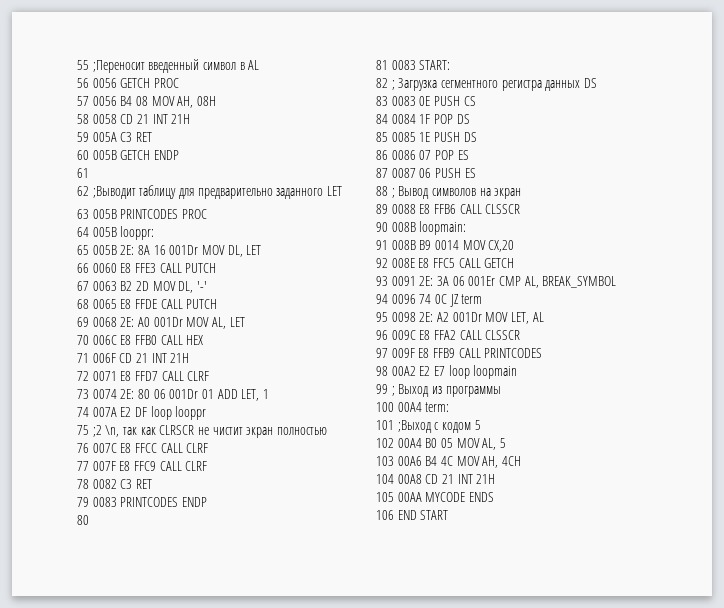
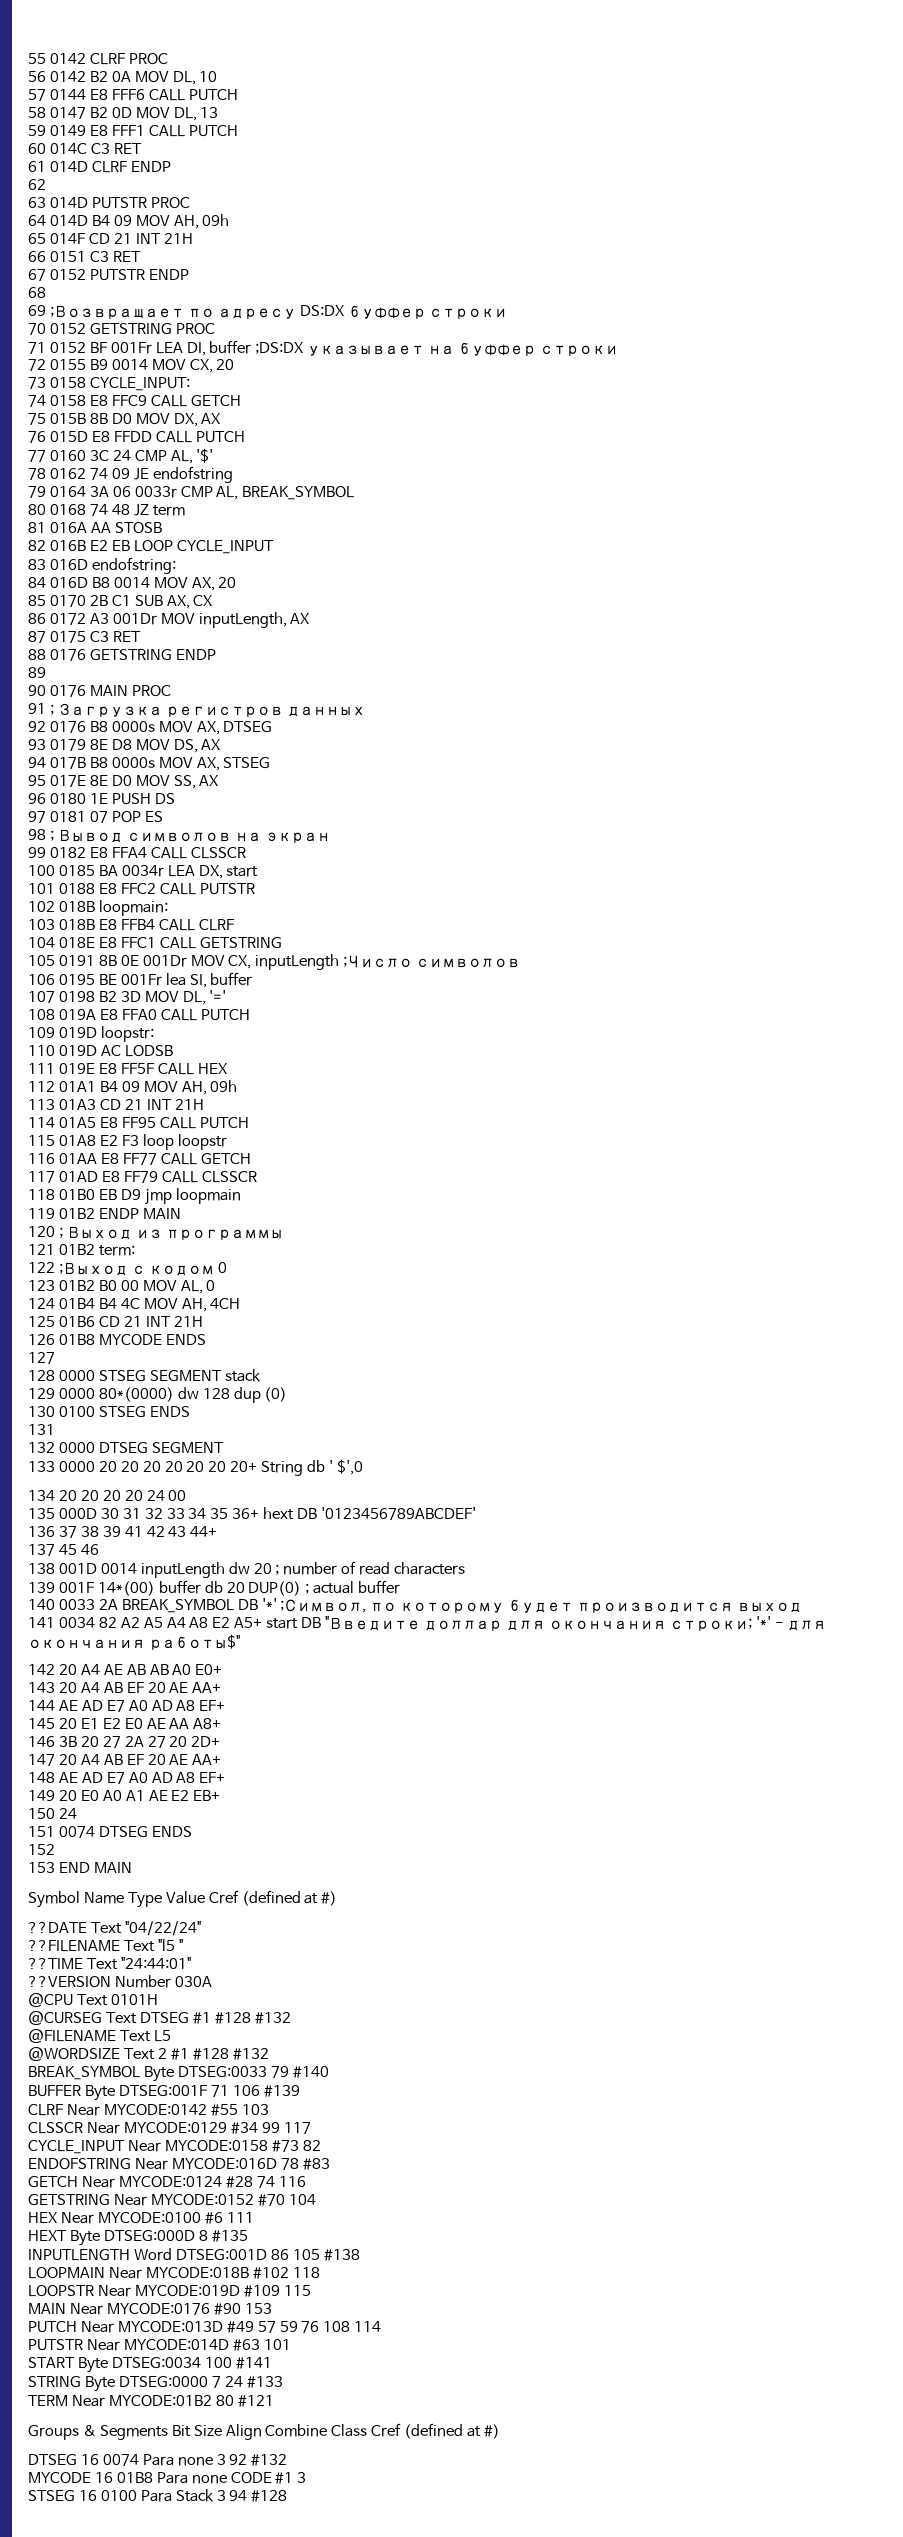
[92,59,260,73] [77,78,179,88] [77,96,216,108] [77,114,191,124] [77,132,152,142] [77,150,179,160] [77,168,89,178] [77,185,342,199] [77,209,207,219] [77,226,155,240] [77,245,262,257] [77,263,217,273] [77,281,207,293] [77,299,218,309] [77,317,245,329] [77,335,204,345] [77,353,190,363] [77,371,210,381] [77,389,269,401] [77,406,207,420] [77,425,327,438] [77,443,209,453] [77,461,208,471] [77,479,152,489] [77,497,207,507] [77,515,89,525] [376,60,451,70] [376,78,597,91] [376,96,476,106] [376,114,470,124] [376,132,416,142] ;Переносит введенный символ в AL // 56 0056 GETCH PROC // 57 0056 B4 08 MOV AH, 08H // 58 0058 CD 21 INT 21H // 59 005A C3 RET // 60 005B GETCH ENDP // 61 // 62 ;Выводит таблицу для предварительно заданного LET // 63 005B PRINTCODES PROC // 64 005B looppr: // 65 005B 2E: 8A 16 001Dr MOV DL, LET // 66 0060 E8 FFE3 CALL PUTCH // 67 0063 B2 2D MOV DL, '-' // 68 0065 E8 FFDE CALL PUTCH // 69 0068 2E: A0 001Dr MOV AL, LET // 70 006C E8 FFB0 CALL HEX // 71 006F CD 21 INT 21H // 72 0071 E8 FFD7 CALL CLRF // 73 0074 2E: 80 06 001Dr 01 ADD LET, 1 // 74 007A E2 DF loop looppr // 75 ;2 \n, так как CLRSCR не чистит экран полностью // 76 007C E8 FFCC CALL CLRF // 77 007F E8 FFC9 CALL CLRF // 78 0082 C3 RET // 79 0083 PRINTCODES ENDP // 80 // 81 0083 START: // 82 ; Загрузка сегментного регистра данных DS // 83 0083 0E PUSH CS // 84 0084 1F POP DS // 85 0085 -> [49,53,168,65] [28,71,218,85] [28,89,238,101] [28,107,219,121] [28,125,238,137] [28,143,142,154] [28,161,171,173] [28,179,46,190] [28,197,190,209] [28,214,230,229] [28,233,193,244] [28,251,141,262] [28,269,189,281] [28,287,46,298] [28,305,508,319] [28,323,215,335] [28,340,619,356] [28,359,235,373] [28,377,190,391] [28,395,241,407] [28,413,221,427] [28,431,245,443] [28,448,214,464] [28,466,233,483] [28,486,355,500] [28,504,185,516] [28,522,162,534] [28,540,274,554] [28,557,176,574] [28,577,237,591] [28,595,213,609] [28,612,310,628] [28,631,141,643] [28,649,216,661] [28,667,46,678] [28,685,171,697] [28,703,365,717] [28,721,273,735] [28,739,221,753] [28,757,271,771] [28,775,219,789] [28,793,86,804] 0142 CLRF PROC // 56 0142 B2 0A MOV DL, 10 // 57 0144 E8 FFF6 CALL PUTCH // 58 0147 B2 0D MOV DL, 13 // 59 0149 E8 FFF1 CALL PUTCH // 60 014C C3 RET // 61 014D CLRF ENDP // 62 // 63 014D PUTSTR PROC // 64 014D B4 09 MOV AH, 09h // 65 014F CD 21 INT 21H // 66 0151 C3 RET // 67 0152 PUTSTR ENDP // 68 // 69 ;Возвращает по адресу DS:DX буффер строки // 70 0152 GETSTRING PROC // 71 0152 BF 001Fr LEA DI, buffer ;DS:DX указывает на буффер строки // 72 0155 B9 0014 MOV CX, 20 // 73 0158 CYCLE_INPUT: // 74 0158 E8 FFC9 CALL GETCH // 75 015B 8B D0 MOV DX, AX // 76 015D E8 FFDD CALL PUTCH // 77 0160 3C 24 CMP AL, '$' // 78 0162 74 09 JE endofstring // 79 0164 3A 06 0033r CMP AL, BREAK_SYMBOL // 80 0168 74 48 JZ term // 81 016A AA STOSB // 82 016B E2 EB LOOP CYCLE_INPUT // 83 016D endofstring: // 84 016D B8 0014 MOV AX, 20 // 85 0170 2B C1 SUB AX, CX // 86 0172 A3 001Dr MOV inputLength, AX // 87 0175 C3 RET // 88 0176 GETSTRING ENDP // 89 // 90 0176 MAIN PROC // 91 ; Загрузка регистров данных // 92 0176 B8 0000s MOV AX, DTSEG // 93 0179 8E D8 MOV DS, AX // 94 017B B8 0000s MOV AX, STSEG // 95 017E 8E D0 MOV SS, AX // 96 0180
[376,150,416,160] 86 0086 -> [28,811,86,823] 97 0181
[376,168,476,178] [376,186,388,196] 87 0087 06 PUSH ES // 88 -> [28,829,46,840] 98
[376,204,521,214] [376,221,467,235] [376,240,515,252] [376,258,515,268] [376,276,617,288] [376,294,483,307] [376,312,544,324] [376,330,521,340] [376,348,543,358] [376,365,518,379] [376,384,388,394] 89 0088 E8 FFB6 CALL CLSSCR // 90 008B loopmain: // 91 008B B9 0014 MOV CX,20 // 92 008E E8 FFC5 CALL GETCH // 93 0091 2E: 3A 06 001Er CMP AL, BREAK_SYMBOL // 94 0096 74 0C JZ term // 95 0098 2E: A2 001Dr MOV LET, AL // 96 009C E8 FFA2 CALL CLSSCR // 97 009F E8 FFB9 CALL PRINTCODES // 98 00A2 E2 E7 loop loopmain // 99 -> [28,847,246,859] [28,865,259,879] [28,883,255,895] [28,900,168,916] [28,919,234,931] [28,937,282,949] [28,954,521,970] [28,972,253,988] [28,990,227,1005] [28,1009,250,1021] [28,1026,154,1042] [28,1045,173,1057] [28,1063,227,1075] [28,1080,238,1095] [28,1099,204,1110] [28,1117,249,1129] [28,1134,227,1150] [28,1153,251,1165] [28,1171,257,1183] [28,1188,241,1205] [28,1208,181,1219] [28,1226,55,1237] 99 0182 E8 FFA4 CALL CLSSCR // 100 0185 BA 0034r LEA DX, start // 101 0188 E8 FFC2 CALL PUTSTR // 102 018B loopmain: // 103 018B E8 FFB4 CALL CLRF // 104 018E E8 FFC1 CALL GETSTRING // 105 0191 8B 0E 001Dr MOV CX, inputLength ;Число символов // 106 0195 BE 001Fr lea SI, buffer // 107 0198 B2 3D MOV DL, '=' // 108 019A E8 FFA0 CALL PUTCH // 109 019D loopstr: // 110 019D AC LODSB // 111 019E E8 FF5F CALL HEX // 112 01A1 B4 09 MOV AH, 09h // 113 01A3 CD 21 INT 21H // 114 01A5 E8 FF95 CALL PUTCH // 115 01A8 E2 F3 loop loopstr // 116 01AA E8 FF77 CALL GETCH // 117 01AD E8 FF79 CALL CLSSCR // 118 01B0 EB D9 jmp loopmain // 119 01B2 ENDP MAIN // 120
[376,402,422,412] 100 00A4 -> [28,1244,95,1255] 121 01B2
[376,420,394,430] 101 -> [28,1262,55,1273] 122
[474,420,481,430] [376,438,506,450] [376,456,422,466] 5 // 102 00A4 B0 05 MOV AL, 5 // 103 00A6 -> [217,1262,227,1273] [28,1280,216,1294] [28,1298,95,1309] 0 // 123 01B2 B0 00 MOV AL, 0 // 124 01B4
[376,474,496,484] [376,492,422,502] 104 00A8 CD 21 INT 21H // 105 00AA -> [28,1316,203,1327] [28,1334,95,1345] 125 01B6 CD 21 INT 21H // 126 01B8
[376,510,449,520] 106 END START -> [28,1352,55,1364] [28,1369,261,1382] [28,1387,288,1403] [28,1406,190,1418] [28,1424,55,1435] [28,1442,224,1454] [28,1459,363,1476] [28,1490,187,1501] [28,1507,477,1520] [28,1526,218,1538] [28,1544,99,1556] [28,1561,466,1578] [28,1580,401,1596] [28,1598,803,1613] [28,1616,827,1631] [28,1634,240,1650] [28,1664,223,1675] [28,1682,222,1693] [28,1700,226,1712] [28,1718,222,1729] [28,1736,221,1748] [28,1754,222,1766] [28,1772,226,1784] [28,1790,221,1801] [28,1808,77,1819] [28,1826,192,1838] [28,1844,55,1855] [28,1862,132,1873] [28,1890,338,1908] [28,1921,201,1936] [28,1939,183,1952] [28,1957,191,1970] [28,1975,212,1988] [28,1993,158,2007] [28,2011,291,2025] [28,2029,171,2043] [28,2047,269,2061] [28,2066,329,2082] [28,2085,300,2101] [28,2104,269,2116] [28,2122,311,2134] [28,2140,321,2154] [28,2158,330,2170] [28,2176,306,2188] [28,2194,316,2206] [28,2212,254,2224] [28,2230,248,2246] [28,2248,360,2261] [28,2267,320,2279] [28,2285,311,2297] [28,2303,272,2315] [28,2321,382,2333] [28,2339,291,2351] [28,2357,272,2373] [28,2376,283,2392] [28,2395,274,2407] [28,2423,501,2440] [28,2454,288,2466] [28,2472,307,2484] [28,2489,288,2502] 127 // 128 0000 STSEG SEGMENT stack // 129 0000 80*(0000) dw 128 dup (0) // 130 0100 STSEG ENDS // 131 // 132 0000 DTSEG SEGMENT // 133 0000 20 20 20 20 20 20 20+ String db ' $',0 // 134 20 20 20 20 24 00 // 135 000D 30 31 32 33 34 35 36+ hext DB '0123456789ABCDEF' // 136 37 38 39 41 42 43 44+ // 137 45 46 // 138 001D 0014 inputLength dw 20 ; number of read characters // 139 001F 14*(00) buffer db 20 DUP(0) ; actual buffer // 140 0033 2A BREAK_SYMBOL DB '*' ;Символ, по которому будет производится выход // 141 0034 82 A2 A5 A4 A8 E2 A5+ start DB "Введите доллар для окончания строки; '*' - для окончания работы$" // 142 20 A4 AE AB AB A0 E0+ // 143 20 A4 AB EF 20 AE AA+ // 144 AE AD E7 A0 AD A8 EF+ // 145 20 E1 E2 E0 AE AA A8+ // 146 3B 20 27 2A 27 20 2D+ // 147 20 A4 AB EF 20 AE AA+ // 148 AE AD E7 A0 AD A8 EF+ // 149 20 E0 A0 A1 AE E2 EB+ // 150 24 // 151 0074 DTSEG ENDS // 152 // 153 END MAIN // Symbol Name Type Value Cref (defined at #) // ??DATE Text "04/22/24" // ??FILENAME Text "l5 " // ??TIME Text "24:44:01" // ??VERSION Number 030A // @CPU Text 0101H // @CURSEG Text DTSEG #1 #128 #132 // @FILENAME Text L5 // @WORDSIZE Text 2 #1 #128 #132 // BREAK_SYMBOL Byte DTSEG:0033 79 #140 // BUFFER Byte DTSEG:001F 71 106 #139 // CLRF Near MYCODE:0142 #55 103 // CLSSCR Near MYCODE:0129 #34 99 117 // CYCLE_INPUT Near MYCODE:0158 #73 82 // ENDOFSTRING Near MYCODE:016D 78 #83 // GETCH Near MYCODE:0124 #28 74 116 // GETSTRING Near MYCODE:0152 #70 104 // HEX Near MYCODE:0100 #6 111 // HEXT Byte DTSEG:000D 8 #135 // INPUTLENGTH Word DTSEG:001D 86 105 #138 // LOOPMAIN Near MYCODE:018B #102 118 // LOOPSTR Near MYCODE:019D #109 115 // MAIN Near MYCODE:0176 #90 153 // PUTCH Near MYCODE:013D #49 57 59 76 108 114 // PUTSTR Near MYCODE:014D #63 101 // START Byte DTSEG:0034 100 #141 // STRING Byte DTSEG:0000 7 24 #133 // TERM Near MYCODE:01B2 80 #121 // Groups & Segments Bit Size Align Combine Class Cref (defined at #) // DTSEG 16 0074 Para none 3 92 #132 // MYCODE 16 01B8 Para none CODE #1 3 // STSEG 16 0100 Para Stack 3 94 #128

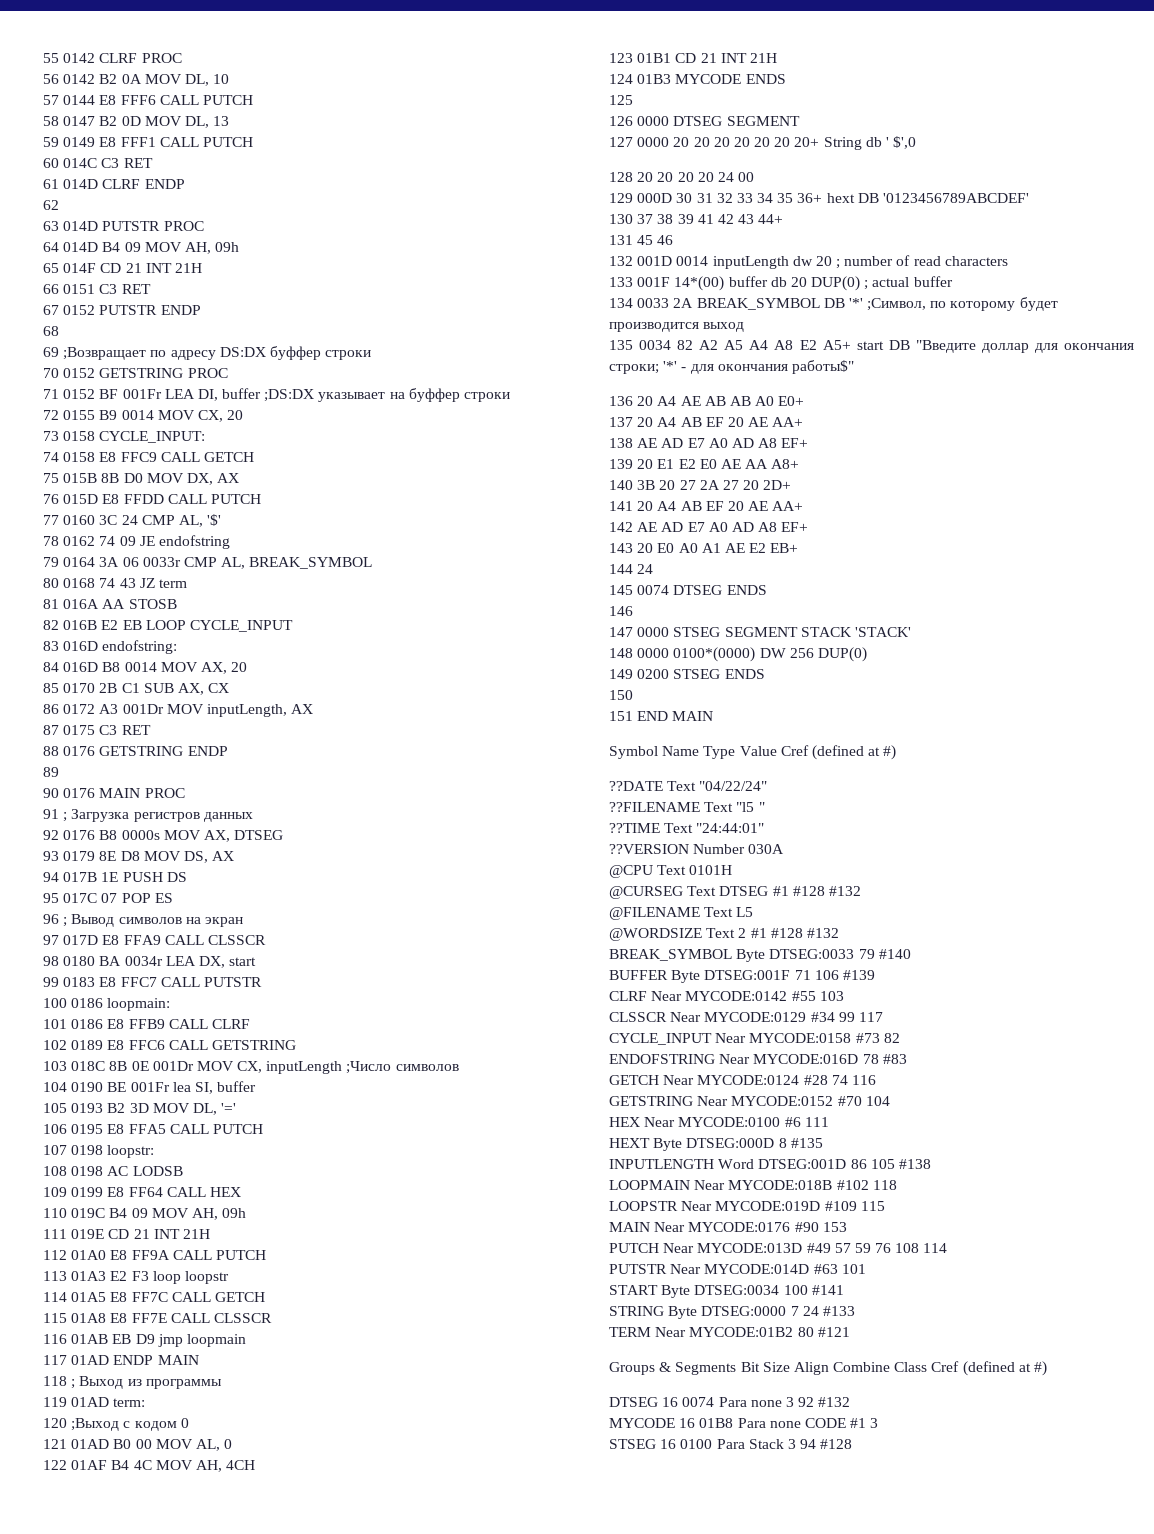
[111,504,130,515] 48 -> [119,578,136,588] 43
[89,757,271,771] [28,775,219,789] [28,793,86,804] B8 0000s MOV AX, STSEG // 95 017E 8E D0 MOV SS, AX // 96 0180 -> (98, 877) none
[28,811,86,823] 97 0181 -> [43,893,98,903] 95 017C
[28,829,46,840] 98 -> [43,914,59,924] 96
[28,847,246,859] [28,865,95,876] 99 0182 E8 FFA4 CALL CLSSCR // 100 0185 -> [43,935,266,945] [43,956,96,966] 97 017D E8 FFA9 CALL CLSSCR // 98 0180
[28,883,156,894] 101 0188 E8 FFC2 -> [43,977,157,987] 99 0183 E8 FFC7
[28,901,95,912] 102 018B -> [43,998,104,1008] 100 0186
[28,919,234,931] [28,937,156,948] 103 018B E8 FFB4 CALL CLRF // 104 018E E8 FFC1 -> [43,1019,250,1029] [43,1040,165,1050] 101 0186 E8 FFB9 CALL CLRF // 102 0189 E8 FFC6
[28,955,95,966] 105 0191 -> [43,1061,106,1071] 103 018C
[28,974,95,985] 106 0195 -> [43,1082,104,1092] 104 0190
[28,991,95,1003] 107 0198 -> [43,1103,104,1113] 105 0193
[28,1009,250,1021] [28,1027,97,1038] 108 019A E8 FFA0 CALL PUTCH // 109 019D -> [43,1124,263,1134] [43,1145,104,1155] 106 0195 E8 FFA5 CALL PUTCH // 107 0198
[28,1045,97,1056] 110 019D -> [43,1166,104,1176] 108 0198
[28,1063,154,1074] 111 019E E8 FF5F -> [43,1187,163,1197] 109 0199 E8 FF64
[28,1080,238,1095] [28,1099,204,1110] [28,1117,249,1129] [28,1135,96,1146] 112 01A1 B4 09 MOV AH, 09h // 113 01A3 CD 21 INT 21H // 114 01A5 E8 FF95 CALL PUTCH // 115 01A8 -> [43,1208,247,1220] [43,1229,210,1239] [43,1250,266,1260] [43,1271,107,1281] 110 019C B4 09 MOV AH, 09h // 111 019E CD 21 INT 21H // 112 01A0 E8 FF9A CALL PUTCH // 113 01A3
[28,1153,251,1165] [28,1171,257,1183] [28,1189,95,1200] 116 01AA E8 FF77 CALL GETCH // 117 01AD E8 FF79 CALL CLSSCR // 118 01B0 -> [43,1292,265,1302] [43,1313,272,1323] [43,1334,109,1344] 114 01A5 E8 FF7C CALL GETCH // 115 01A8 E8 FF7E CALL CLSSCR // 116 01AB
[28,1208,95,1219] 119 01B2 -> [43,1355,110,1365] 117 01AD
[28,1226,55,1237] 120 -> [43,1376,67,1386] 118
[28,1244,95,1255] 121 01B2 -> [43,1397,110,1407] 119 01AD
[28,1262,55,1273] 122 -> [43,1418,67,1428] 120
[28,1280,95,1291] 123 01B2 -> [43,1439,110,1449] 121 01AD
[28,1298,95,1309] 124 01B4 -> [43,1460,108,1470] 122 01AF
[28,1316,203,1327] [28,1334,95,1345] 125 01B6 CD 21 INT 21H // 126 01B8 -> [609,53,777,63] [609,74,672,84] 123 01B1 CD 21 INT 21H // 124 01B3
[28,1352,55,1364] [28,1369,261,1382] [28,1387,288,1403] [28,1406,190,1418] [28,1424,55,1435] [28,1442,55,1453] 127 // 128 0000 STSEG SEGMENT stack // 129 0000 80*(0000) dw 128 dup (0) // 130 0100 STSEG ENDS // 131 // 132 -> [609,95,633,105] [609,116,633,126] 125 // 126
[28,1461,55,1472] 133 -> [609,137,633,147] 127
[28,1490,55,1501] 134 -> [609,172,633,182] 128
[28,1508,55,1519] 135 -> [609,193,633,203] 129
[28,1526,55,1537] 136 -> [609,214,633,224] 130
[28,1544,55,1556] 137 -> [609,235,633,245] 131
[28,1563,55,1574] 138 -> [609,256,633,266] 132
[28,1582,55,1593] 139 -> [609,277,633,287] 133
[28,1599,55,1610] 140 -> [609,298,633,308] 134
[28,1617,55,1628] 141 -> [609,340,633,350] 135
[28,1664,55,1675] 142 -> [609,396,633,406] 136
[28,1682,222,1693] [28,1700,226,1712] [28,1718,55,1729] 143 20 A4 AB EF 20 AE AA+ // 144 AE AD E7 A0 AD A8 EF+ // 145 -> [609,417,804,427] [609,438,809,448] [609,459,633,469] 137 20 A4 AB EF 20 AE AA+ // 138 AE AD E7 A0 AD A8 EF+ // 139
[28,1736,55,1747] 146 -> [609,480,633,490] 140
[28,1754,222,1766] [28,1772,226,1784] [28,1790,55,1801] 147 20 A4 AB EF 20 AE AA+ // 148 AE AD E7 A0 AD A8 EF+ // 149 -> [609,501,804,511] [609,522,809,532] [609,543,633,553] 141 20 A4 AB EF 20 AE AA+ // 142 AE AD E7 A0 AD A8 EF+ // 143
[28,1808,55,1819] 150 -> [609,564,633,574] 144
[28,1826,55,1837] 151 -> [609,585,633,595] 145
[28,1844,55,1855] [28,1862,55,1873] 152 // 153 -> [609,606,633,616] [609,627,911,637] [609,647,867,662] [609,669,765,679] [609,690,633,700] [609,711,633,721] 146 // 147 0000 STSEG SEGMENT STACK 'STACK' // 148 0000 0100*(0000) DW 256 DUP(0) // 149 0200 STSEG ENDS // 150 // 151

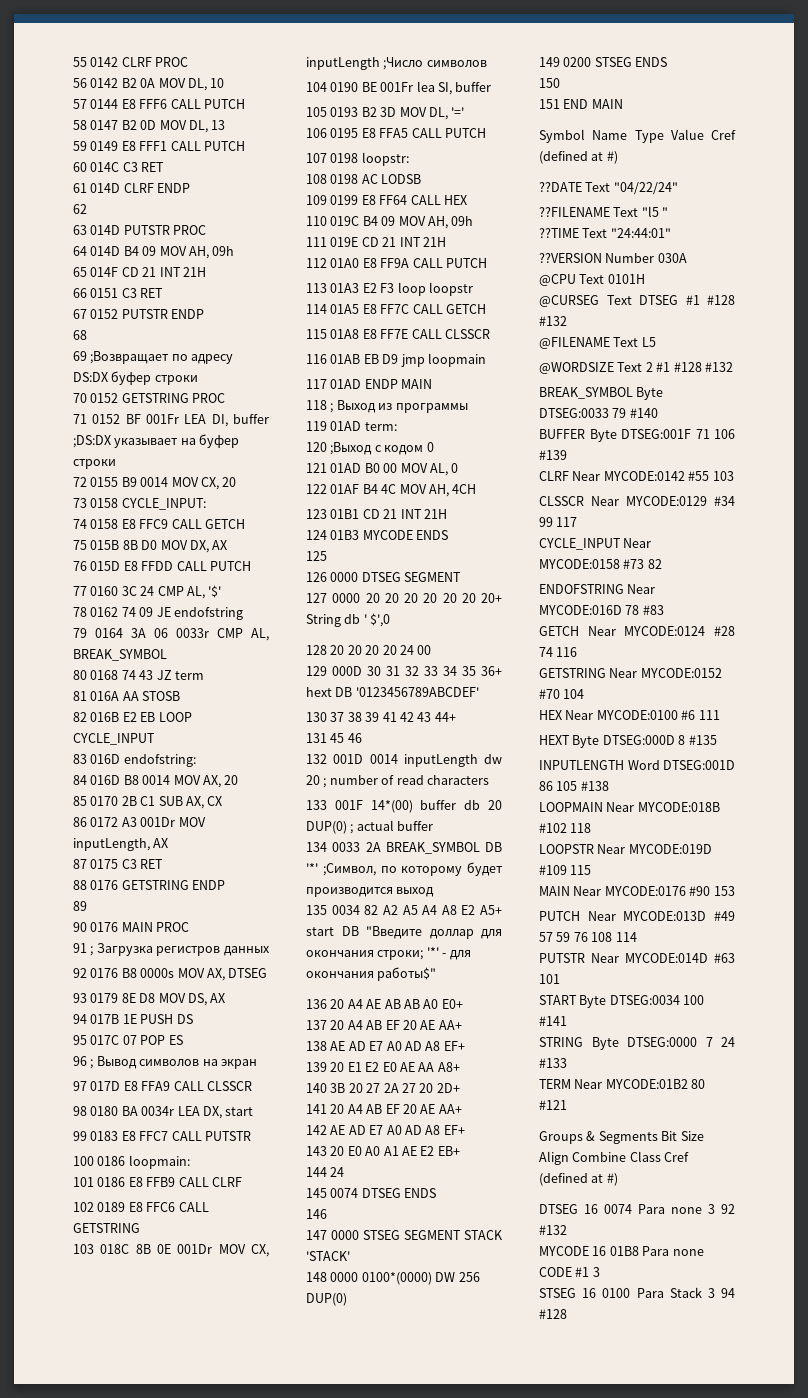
[269,346,321,360] буффер -> [111,371,152,385] буфер
[408,388,460,402] буффер -> [199,434,240,448] буфер

